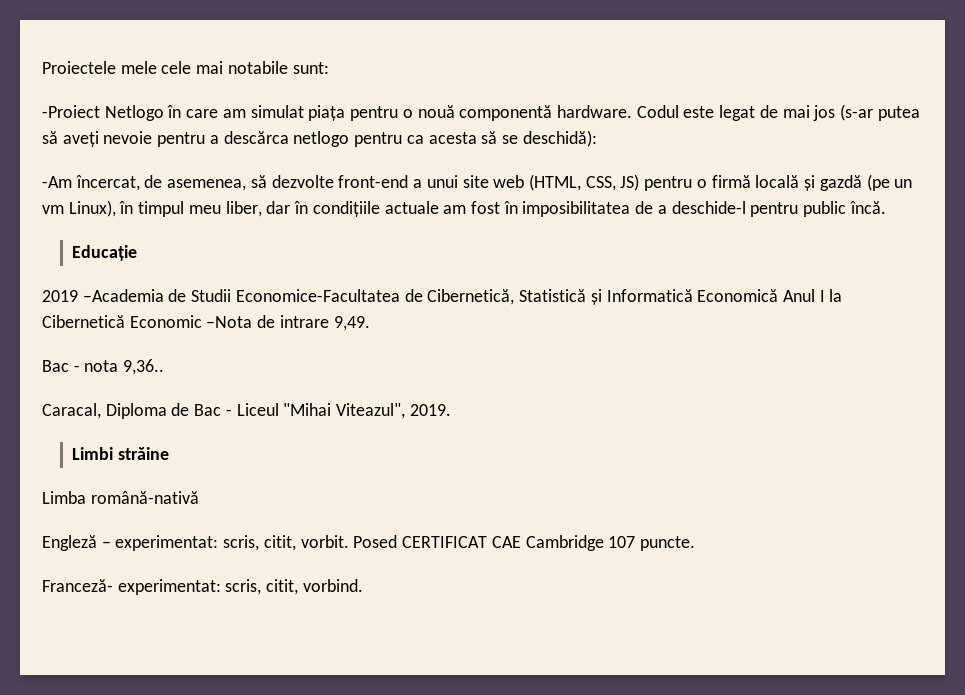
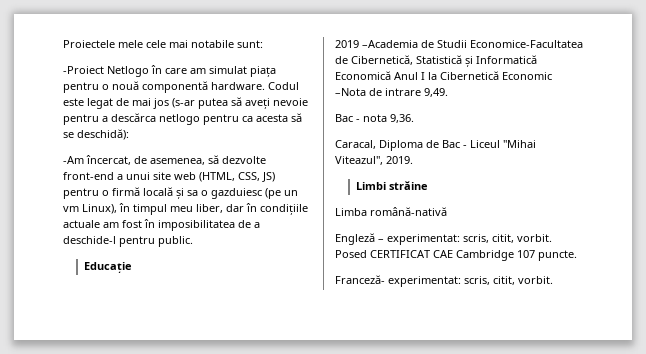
[819,175,862,191] gazdă -> [187,188,262,199] sa o gazduiesc
[803,201,886,217] public încă. -> [158,236,193,247] public.
[123,359,165,375] 9,36.. -> [390,114,414,123] 9,36.
[302,579,363,592] vorbind. -> [518,276,553,284] vorbit.

